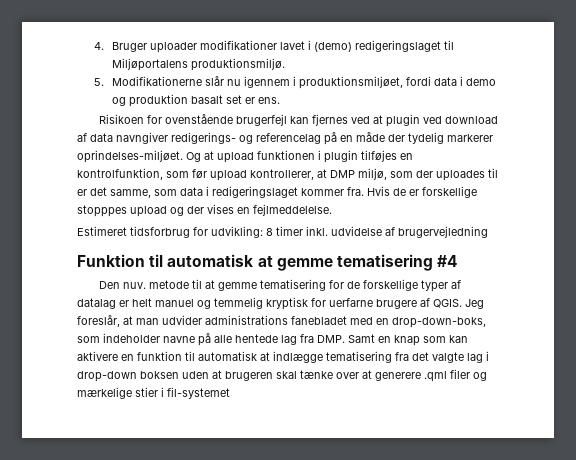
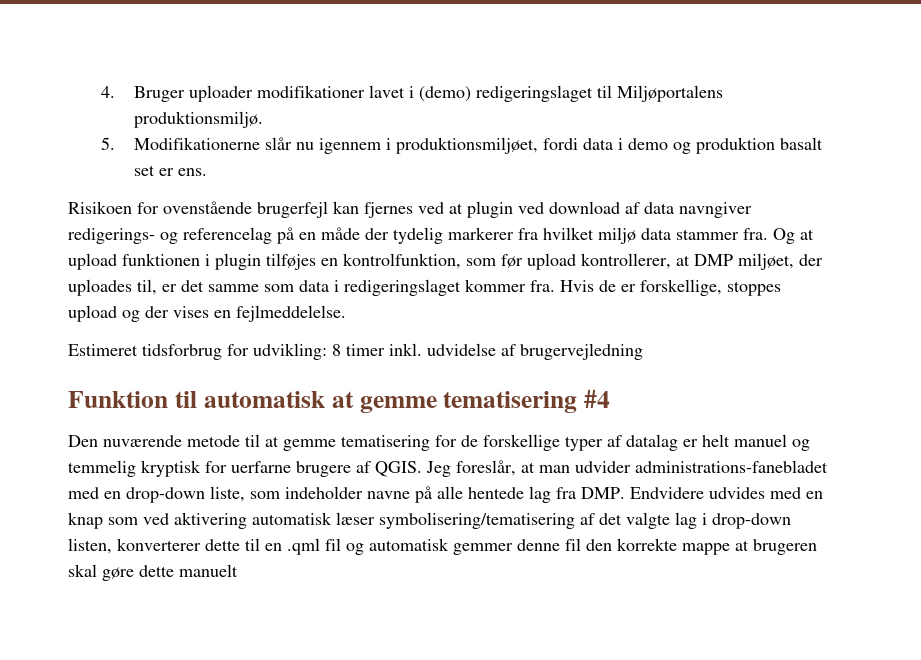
[77,150,183,163] oprindelses-miljøet. -> [518,227,768,244] fra hvilket miljø data stammer fra.
[358,168,413,180] miljø, som -> [738,253,794,270] miljøet,
[488,168,498,178] til -> [137,279,157,295] til,
[110,189,151,198] samme, -> [208,284,259,292] samme
[422,186,477,198] [77,205,127,217] forskellige stopppes -> [640,279,781,296] forskellige, stoppes
[122,282,146,289] nuv. -> [103,435,182,447] nuværende
[205,315,486,328] administrations fanebladet med en drop-down-boks, -> [635,460,828,473] [68,486,245,503] administrations-fanebladet med en drop-down liste,
[348,334,468,346] [77,351,409,363] Samt en knap som kan aktivere en funktion til automatisk at indlægge tematisering fra -> [630,487,823,499] [68,512,595,529] Endvidere udvides med en knap som ved aktivering automatisk læser symbolisering/tematisering af
[140,369,487,382] [77,387,230,399] boksen uden at brugeren skal tænke over at generere .qml filer og mærkelige stier i fil-systemet -> [68,538,817,555] [68,564,238,581] listen, konverterer dette til en .qml fil og automatisk gemmer denne fil den korrekte mappe at brugeren skal gøre dette manuelt

